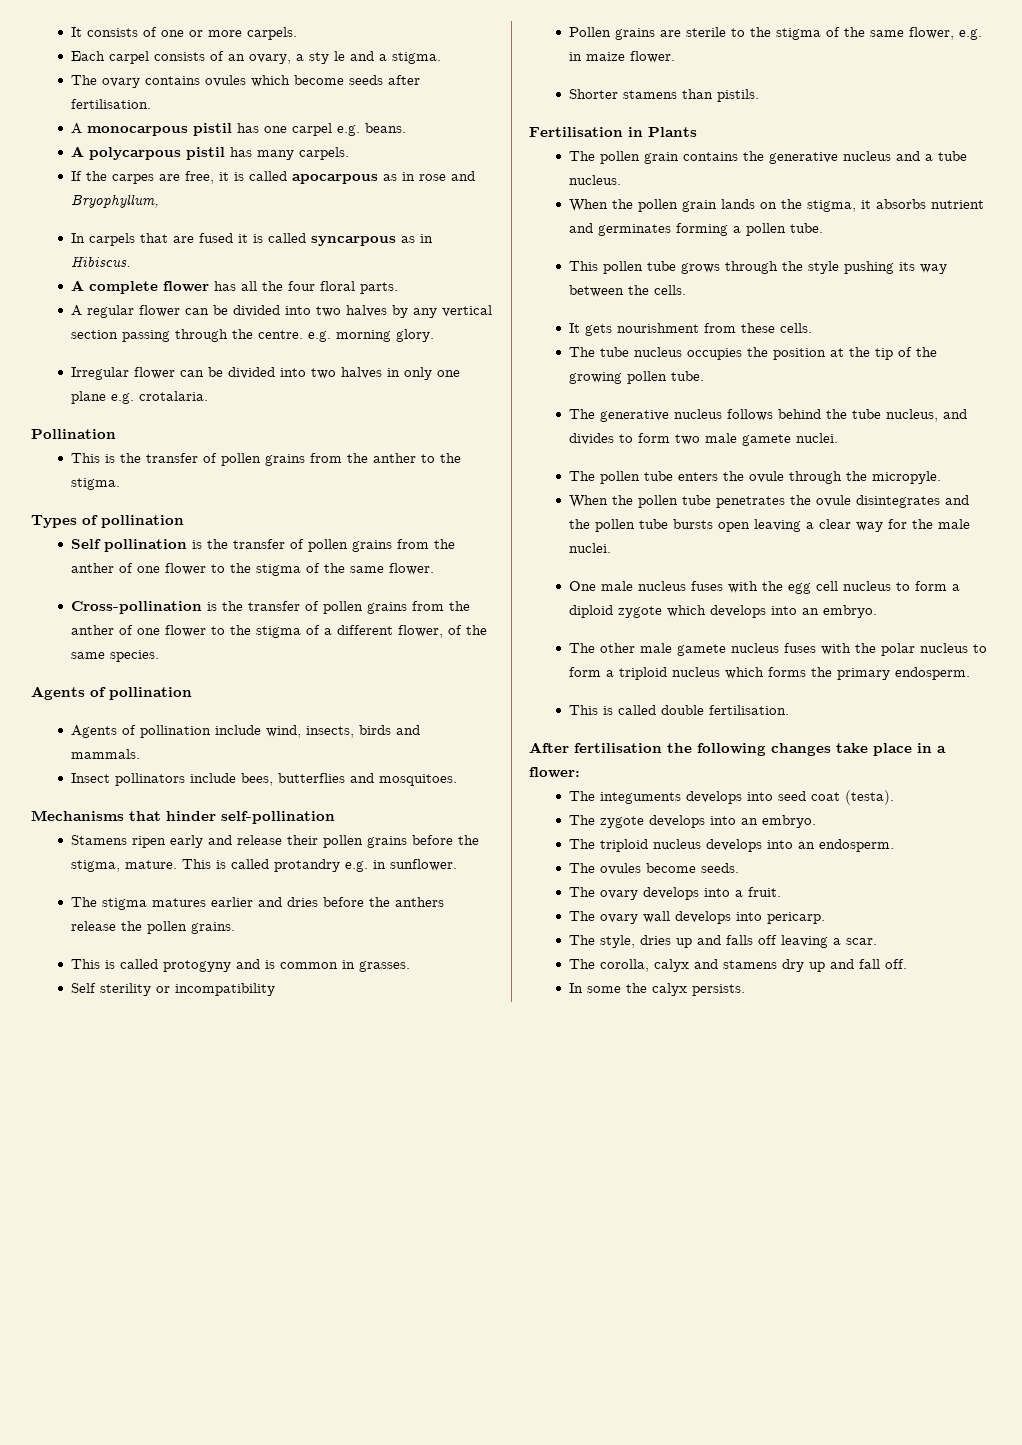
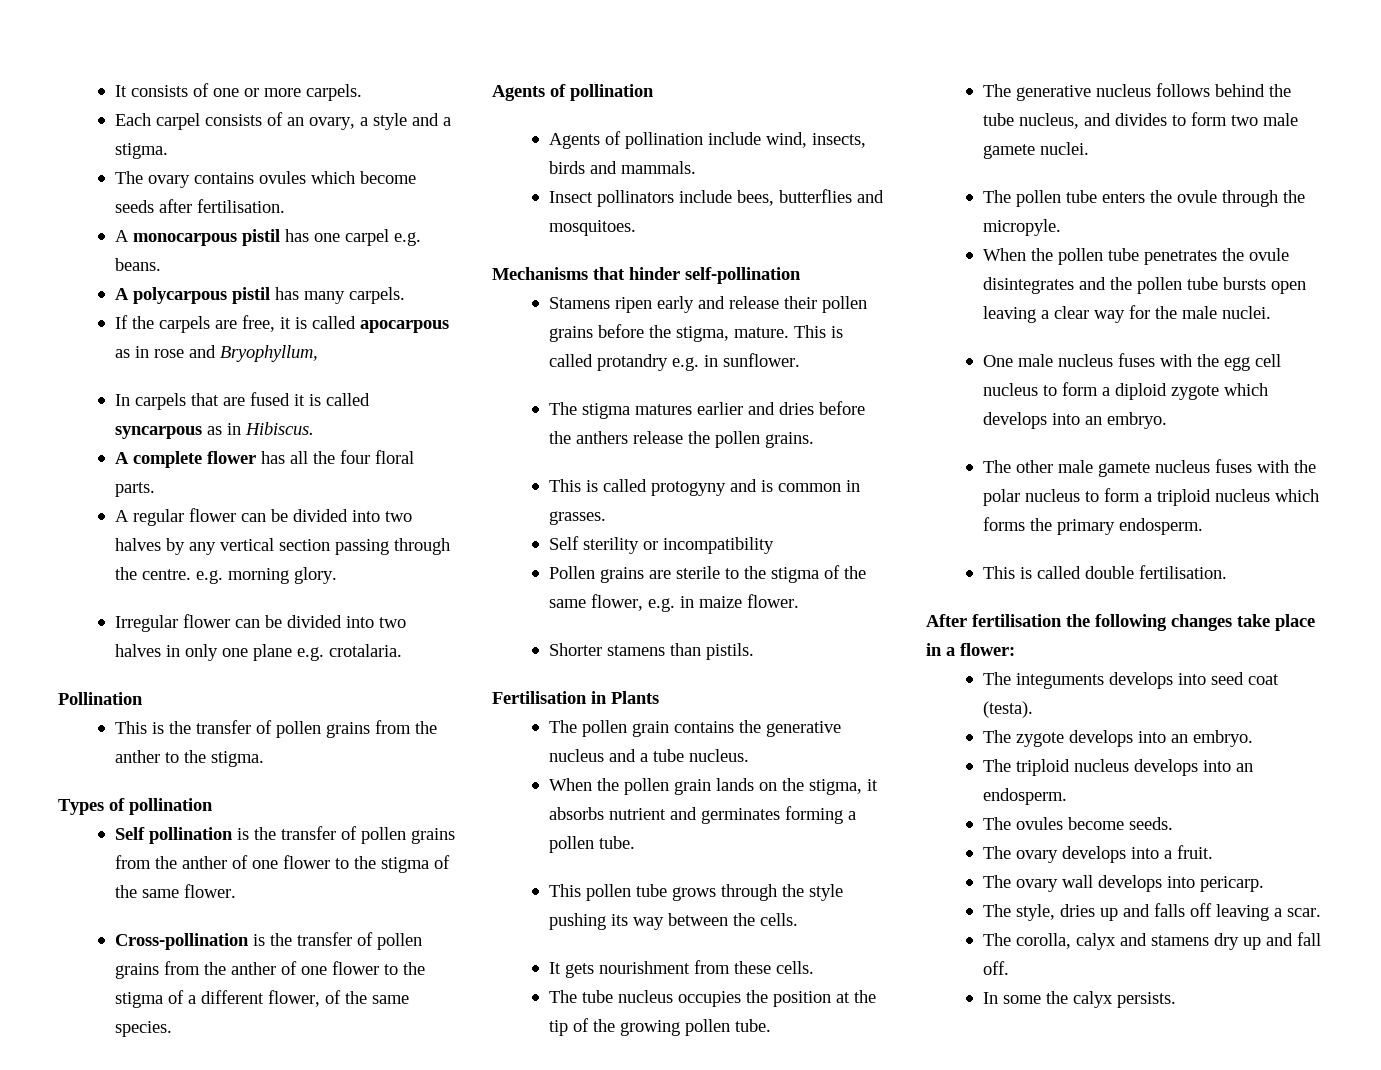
[309,51,346,64] sty le -> [372,113,407,130] style
[112,174,155,184] carpes -> [158,316,210,333] carpels

